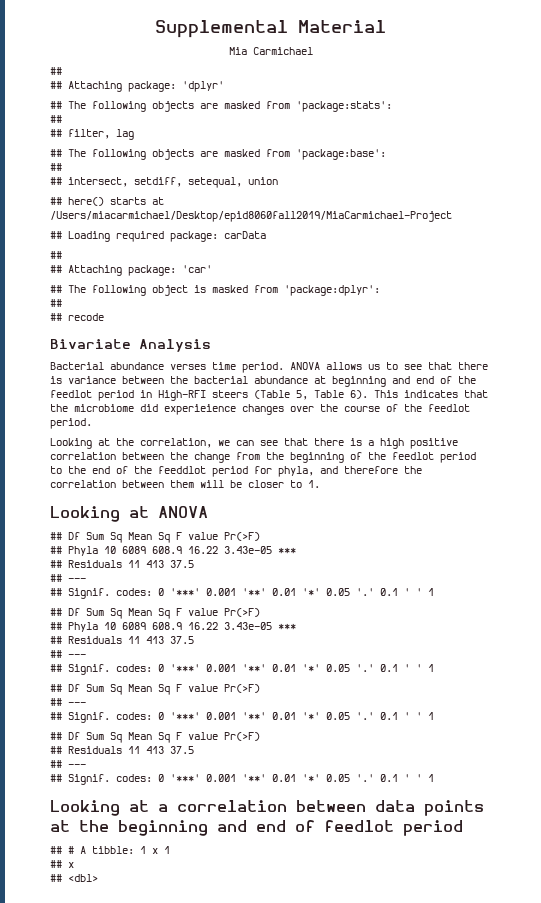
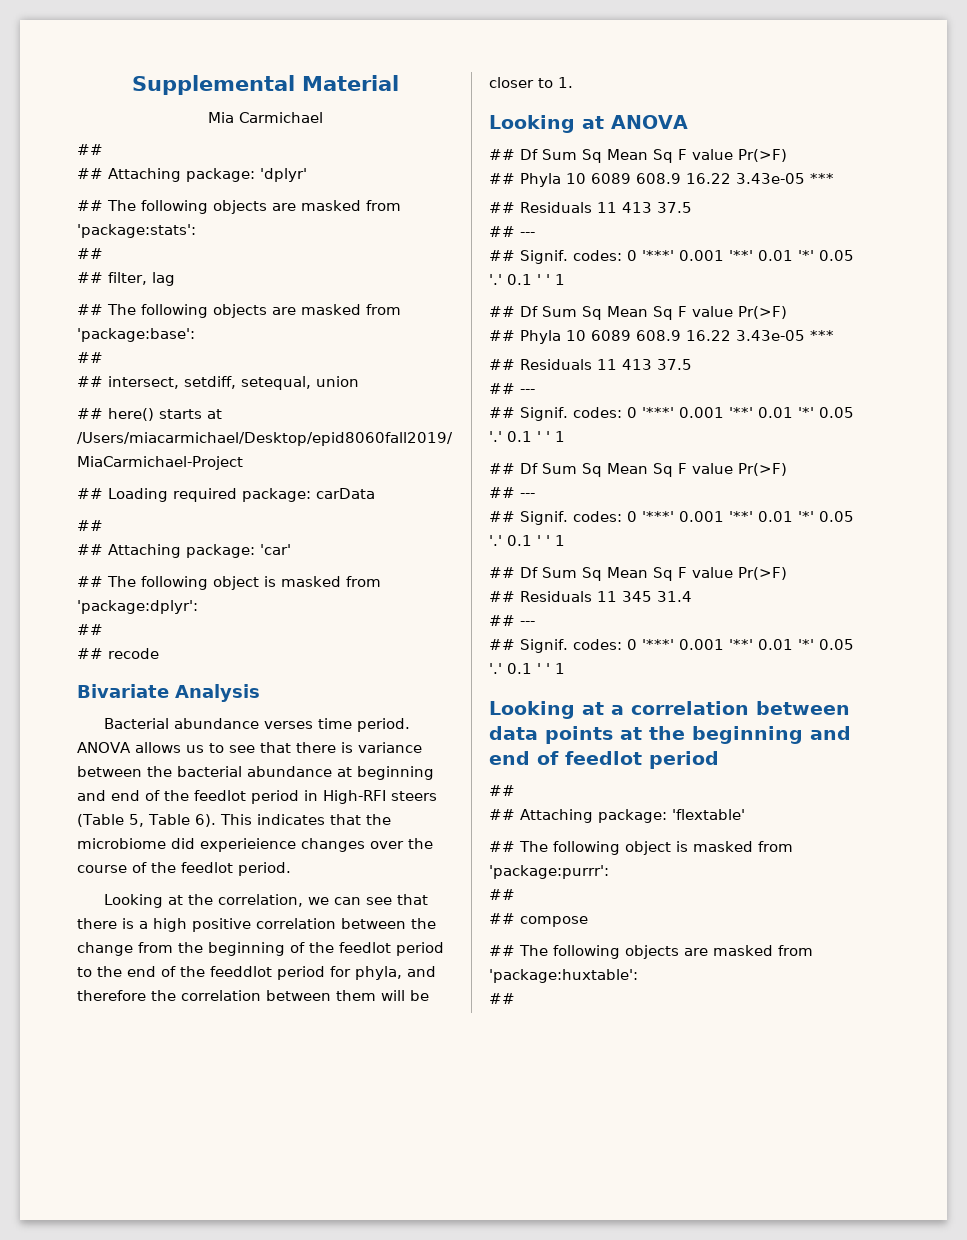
[146,746,194,754] 413 37.5 -> [622,591,692,602] 345 31.4
[68,846,170,854] [50,860,74,868] [50,874,98,882] # A tibble: 1 x 1 // ## x // ## <dbl> -> [489,809,745,823] [489,841,793,855] [489,865,609,879] [489,889,515,900] [489,913,588,927] [489,945,813,959] [489,969,638,983] [489,993,515,1004] // ## Attaching package: 'flextable' // ## The following object is masked from 'package:purrr': // ## // ## compose // ## The following objects are masked from 'package:huxtable': // ##

